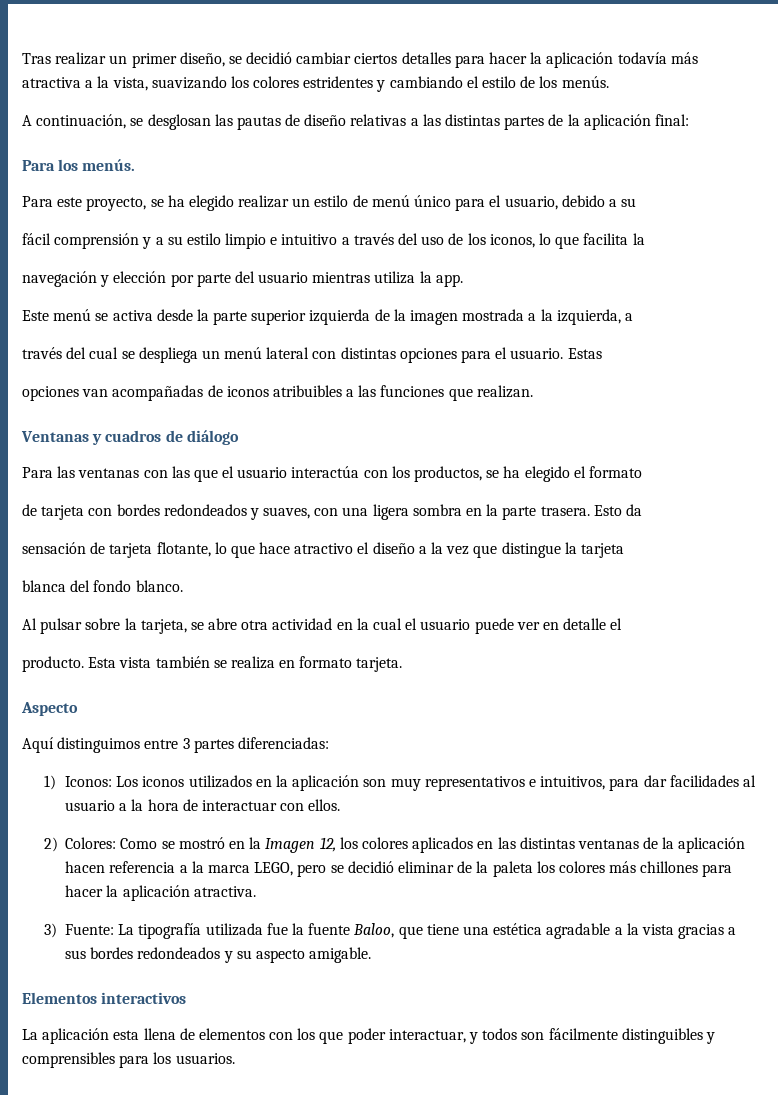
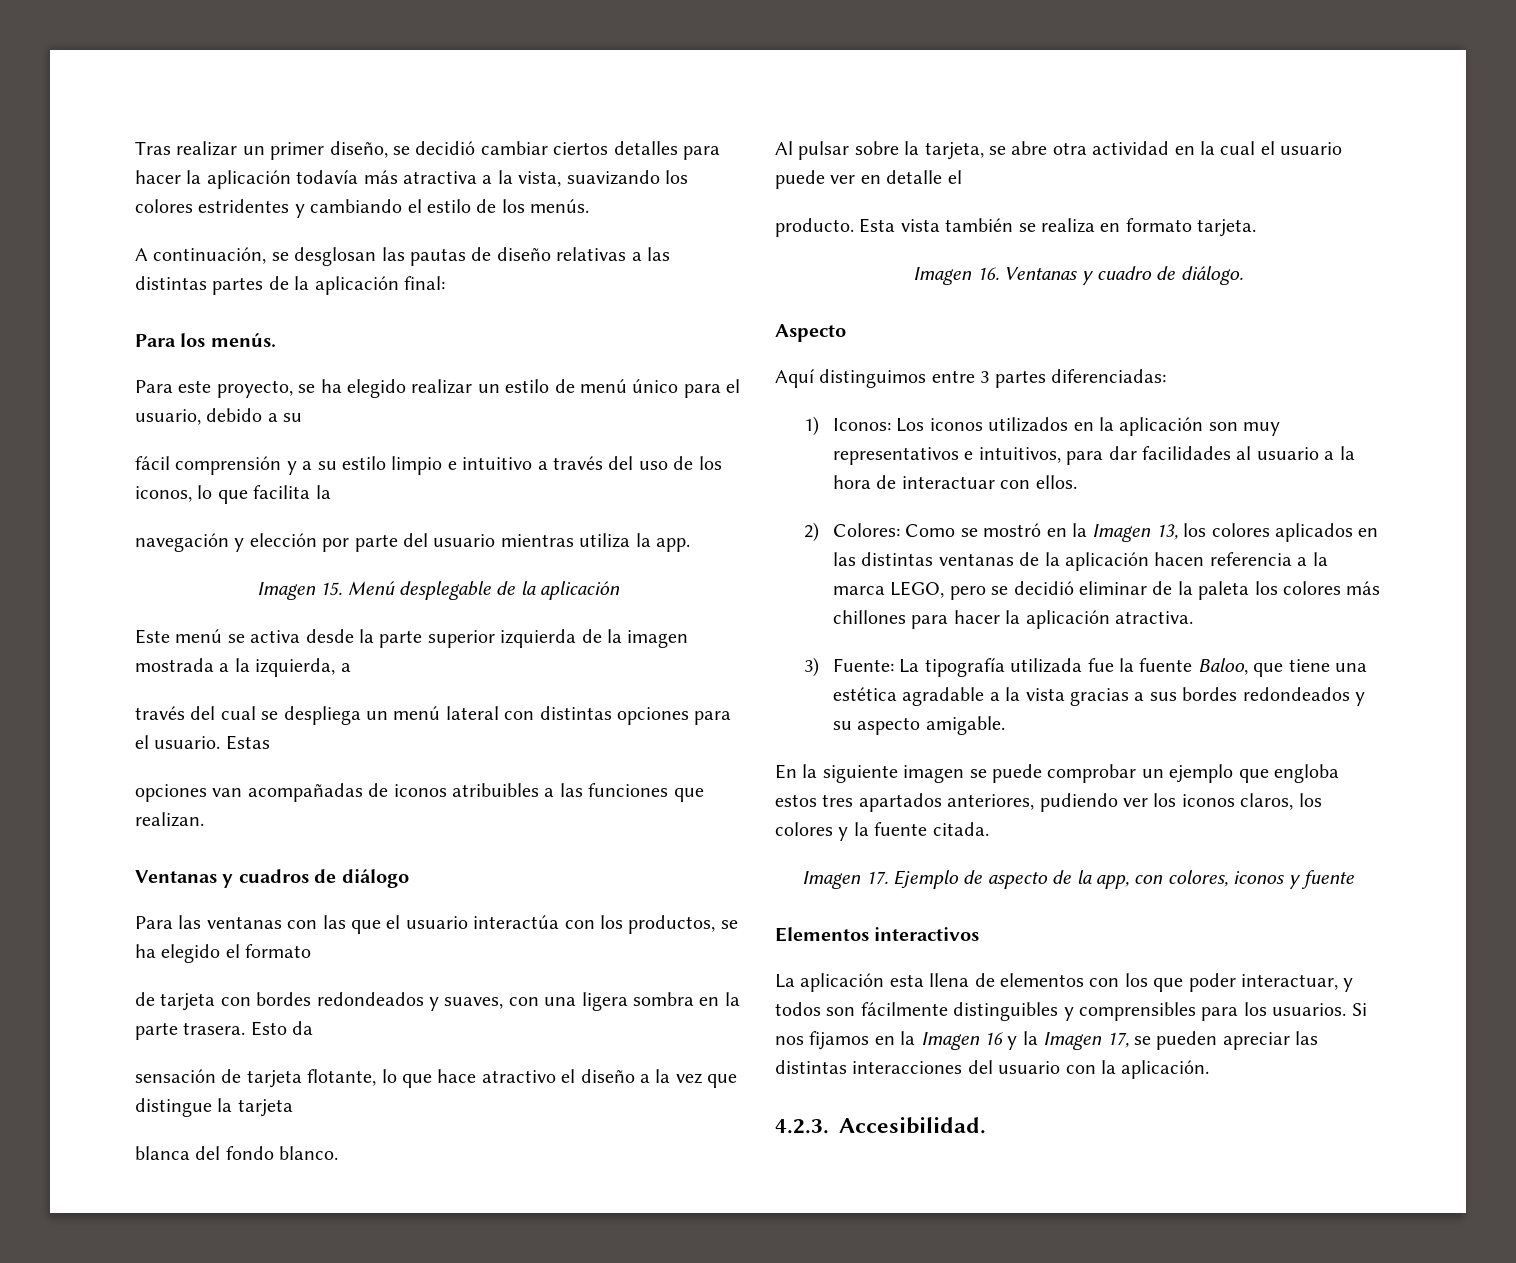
(463, 280) none -> [256,581,621,600] // Imagen 15. Menú desplegable de la aplicación
(403, 664) none -> [913,266,1243,285] // Imagen 16. Ventanas y cuadro de diálogo.
[319,837,336,852] 12, -> [1155,524,1178,540] 13,
(372, 955) none -> [775,764,1339,783] [775,793,1322,812] [775,822,989,841] [802,870,1354,889] // En la siguiente imagen se puede comprobar un ejemplo que engloba estos tres apartados anteriores, pudiendo ver los iconos claros, los colores y la fuente citada. // Imagen 17. Ejemplo de aspecto de la app, con colores, iconos y fuente
(235, 1058) none -> [1351,1003,1367,1016] [775,1031,1319,1050] [775,1060,1210,1079] [775,1117,986,1134] Si nos fijamos en la Imagen 16 y la Imagen 17, se pueden apreciar las distintas interacciones del usuario con la aplicación. // 4.2.3. Accesibilidad.

